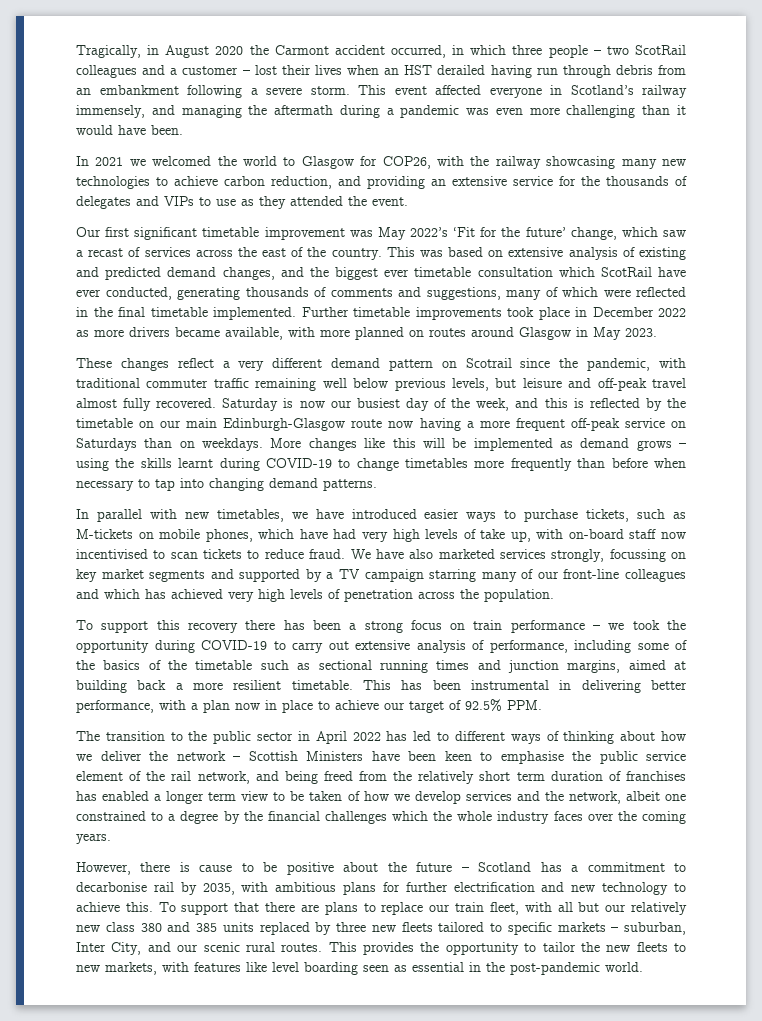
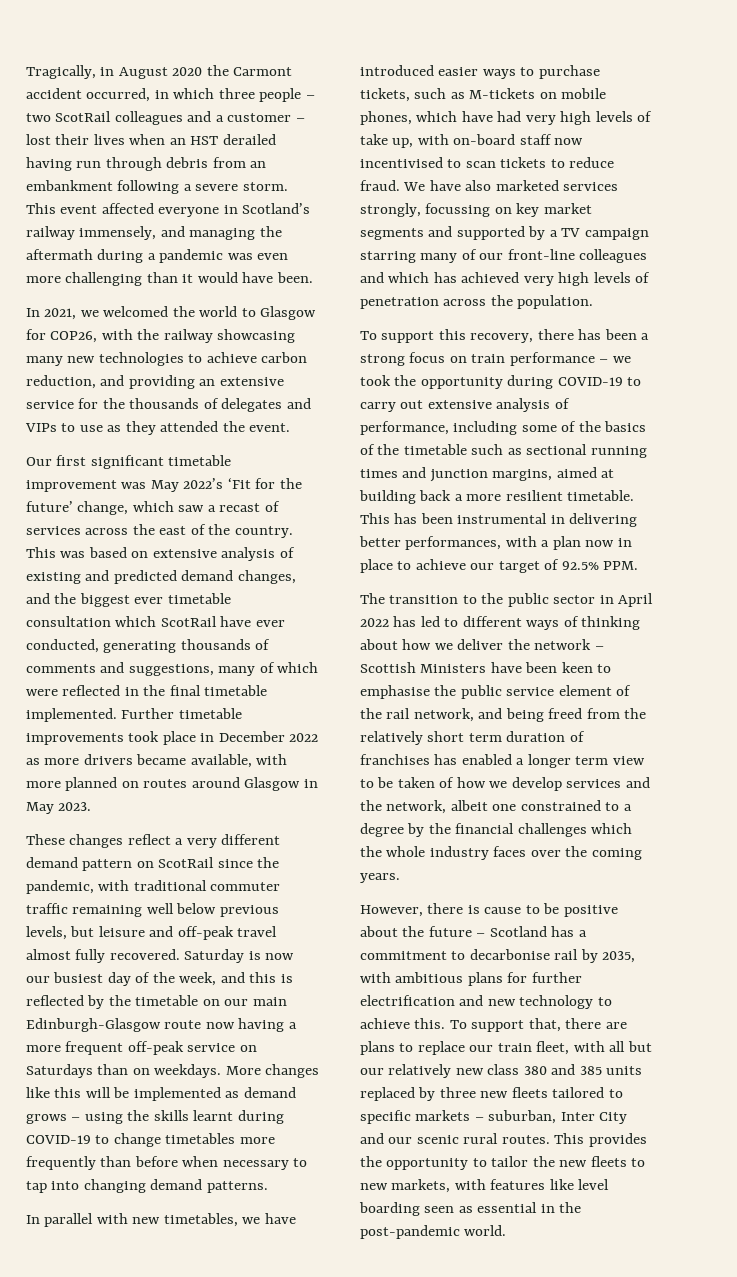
[95,157,124,166] 2021 -> [44,308,77,320] 2021,
[465,358,512,368] Scotrail -> [158,857,215,868] ScotRail
[187,622,238,633] recovery -> [470,333,534,343] recovery,
[76,700,154,713] performance, -> [405,536,502,550] performances,
[234,902,260,912] that -> [528,1018,561,1032] that,
[111,942,142,955] City, -> [599,1112,628,1124] City

